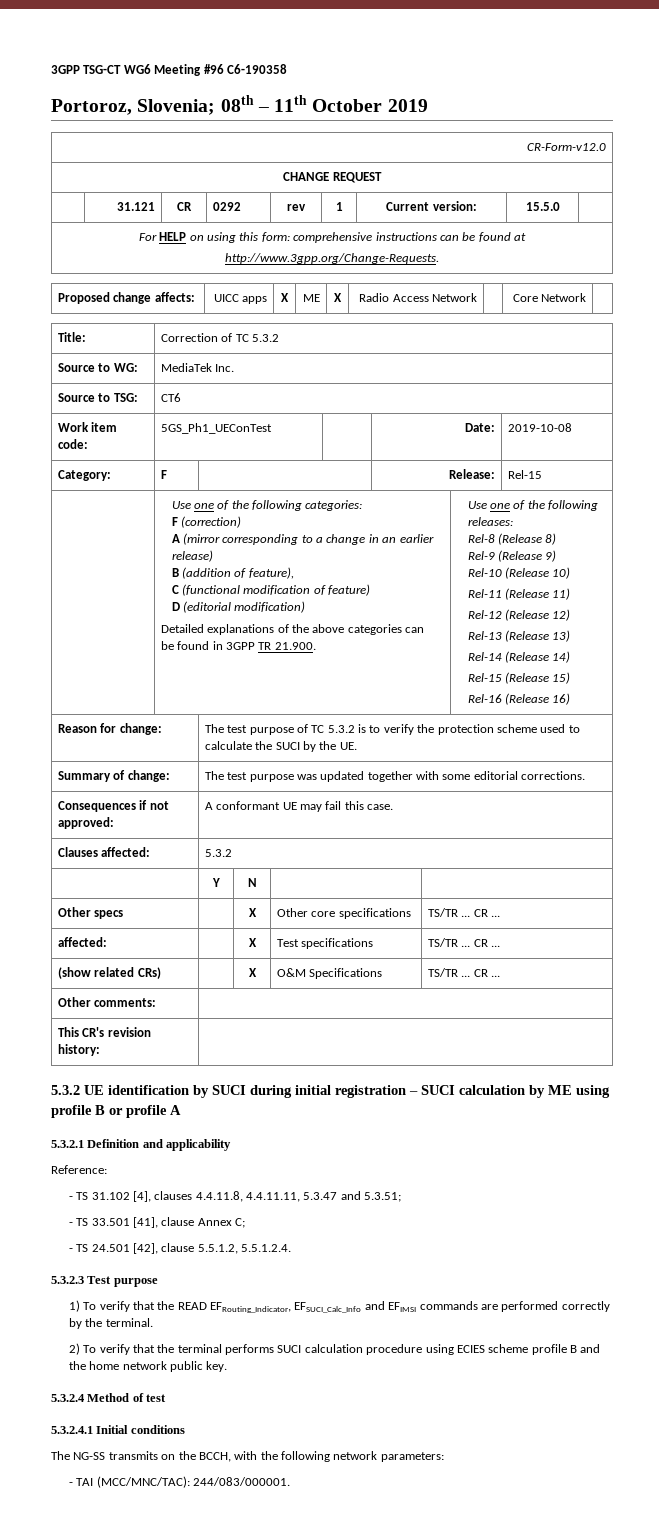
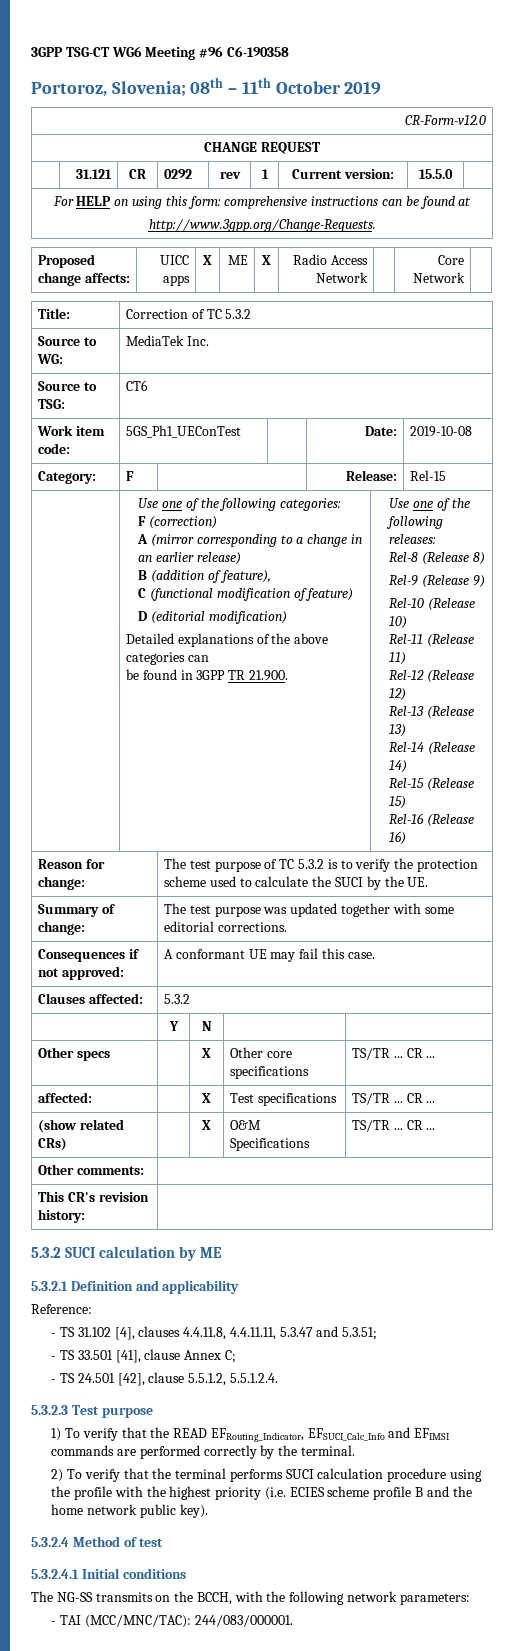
[84,1085,610,1098] [51,1105,181,1118] UE identification by SUCI during initial registration – SUCI calculation by ME using profile B or profile A -> [65,1246,223,1261] SUCI calculation by ME
(454, 1349) none -> [51,1486,286,1500] the profile with the highest priority (i.e.
[206,1361,228,1372] key. -> [179,1504,208,1518] key).

